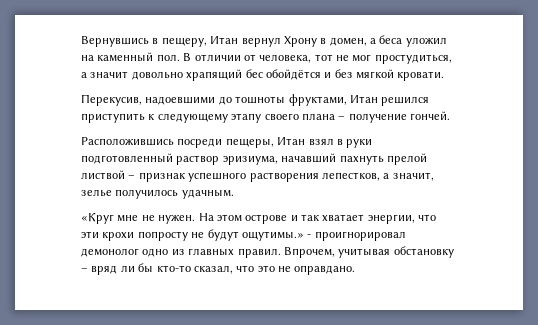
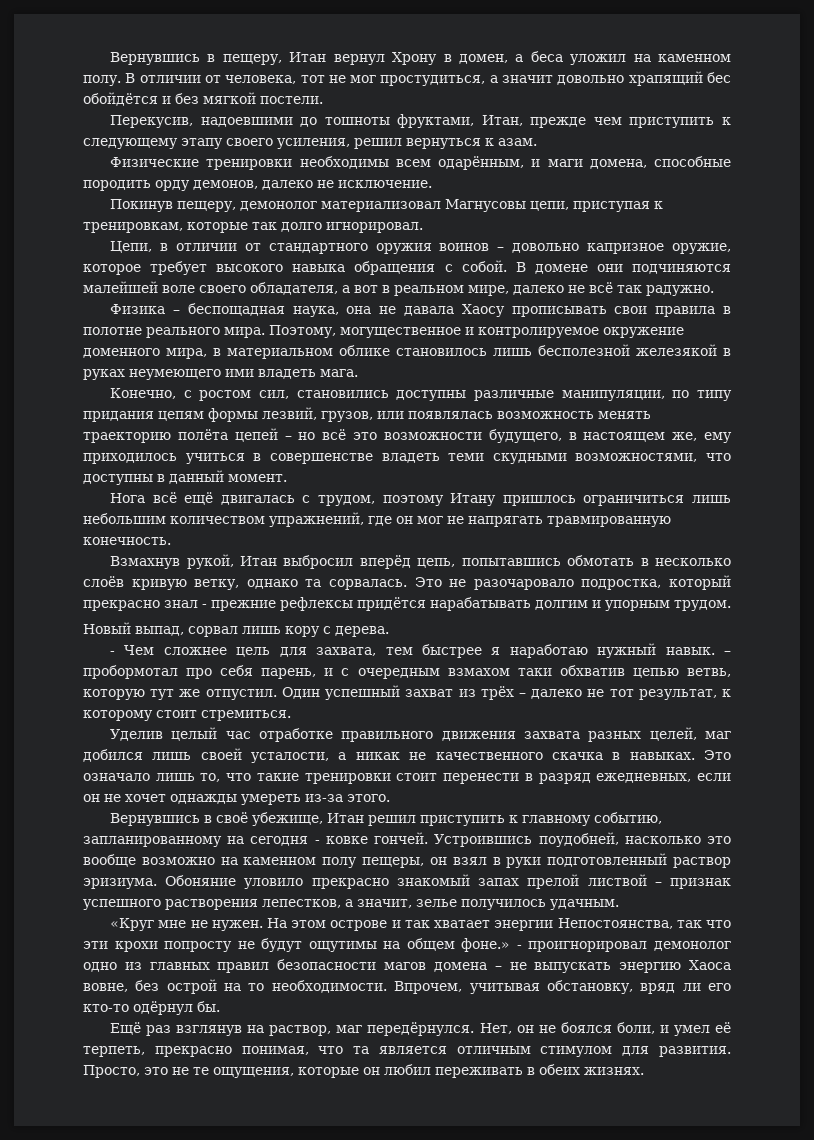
[97,52,180,62] каменный пол. -> [658,54,732,62] [83,75,121,86] каменном полу.
[397,71,445,81] кровати. -> [260,96,323,104] постели.
[349,95,430,106] Итан решился -> [481,115,622,128] Итан, прежде чем
[301,111,450,123] [81,137,306,148] плана – получение гончей. // Расположившись посреди пещеры, Итан -> [277,138,537,149] [110,156,731,170] [83,180,432,191] [110,199,664,212] [83,222,423,233] [110,241,731,254] [83,260,732,275] [83,281,714,296] [110,303,731,317] [83,325,684,338] [83,344,731,359] [83,369,358,380] [110,388,732,401] [83,407,651,422] [83,428,732,443] [83,453,731,464] [83,470,287,485] [110,492,731,506] [83,512,671,527] [83,537,171,545] [110,554,731,569] [83,575,732,590] [83,597,731,611] [83,622,389,637] [110,643,732,658] [83,665,731,679] [83,685,731,700] [83,710,291,721] [110,727,731,742] [83,748,732,763] [83,773,732,784] [83,794,390,805] [110,812,663,826] [83,832,731,847] [83,854,447,868] усиления, решил вернуться к азам. // Физические тренировки необходимы всем одарённым, и маги домена, способные породить орду демонов, далеко не исключение. // Покинув пещеру, демонолог материализовал Магнусовы цепи, приступая к тренировкам, которые так долго игнорировал. // Цепи, в отличии от стандартного оружия воинов – довольно капризное оружие, которое требует высокого навыка обращения с собой. В домене они подчиняются малейшей воле своего обладателя, а вот в реальном мире, далеко не всё так радужно. // Физика – беспощадная наука, она не давала Хаосу прописывать свои правила в полотне реального мира. Поэтому, могущественное и контролируемое окружение доменного мира, в материальном облике становилось лишь бесполезной железякой в руках неумеющего ими владеть мага. // Конечно, с ростом сил, становились доступны различные манипуляции, по типу придания цепям формы лезвий, грузов, или появлялась возможность менять траекторию полёта цепей – но всё это возможности будущего, в настоящем же, ему приходилось учиться в совершенстве владеть теми скудными возможностями, что доступны в данный момент. // Нога всё ещё двигалась с трудом, поэтому Итану пришлось ограничиться лишь небольшим количеством упражнений, где он мог не напрягать травмированную конечность. // Взмахнув рукой, Итан выбросил вперёд цепь, попытавшись обмотать в несколько слоёв кривую ветку, однако та сорвалась. Это не разочаровало подростка, который прекрасно знал - прежние рефлексы придётся нарабатывать долгим и упорным трудом. // Новый выпад, сорвал лишь кору с дерева. // - Чем сложнее цель для захвата, тем быстрее я наработаю нужный навык. – пробормотал про себя парень, и с очередным взмахом таки обхватив цепью ветвь, которую тут же отпустил. Один успешный захват из трёх – далеко не тот результат, к которому стоит стремиться. // Уделив целый час отработке правильного движения захвата разных целей, маг добился лишь своей усталости, а никак не качественного скачка в навыках. Это означало лишь то, что такие тренировки стоит перенести в разряд ежедневных, если он не хочет однажды умереть из-за этого. // Вернувшись в своё убежище, Итан решил приступить к главному событию, запланированному на сегодня - ковке гончей. Устроившись поудобней, насколько это вообще возможно на каменном полу пещеры, он
[222,153,384,165] эризиума, начавший пахнуть -> [83,874,520,889] эризиума. Обоняние уловило прекрасно знакомый запах
[367,214,415,224] энергии, -> [494,918,702,931] энергии Непостоянства, так
[241,231,304,241] ощутимы.» -> [308,938,511,952] ощутимы на общем фоне.»
[237,246,454,258] [81,263,356,275] правил. Впрочем, учитывая обстановку – вряд ли бы кто-то сказал, что это не оправдано. -> [217,959,731,973] [83,979,732,994] [83,1001,220,1015] [110,1022,732,1036] [83,1046,731,1057] [83,1064,644,1078] правил безопасности магов домена – не выпускать энергию Хаоса вовне, без острой на то необходимости. Впрочем, учитывая обстановку, вряд ли его кто-то одёрнул бы. // Ещё раз взглянув на раствор, маг передёрнулся. Нет, он не боялся боли, и умел её терпеть, прекрасно понимая, что та является отличным стимулом для развития. Просто, это не те ощущения, которые он любил переживать в обеих жизнях.

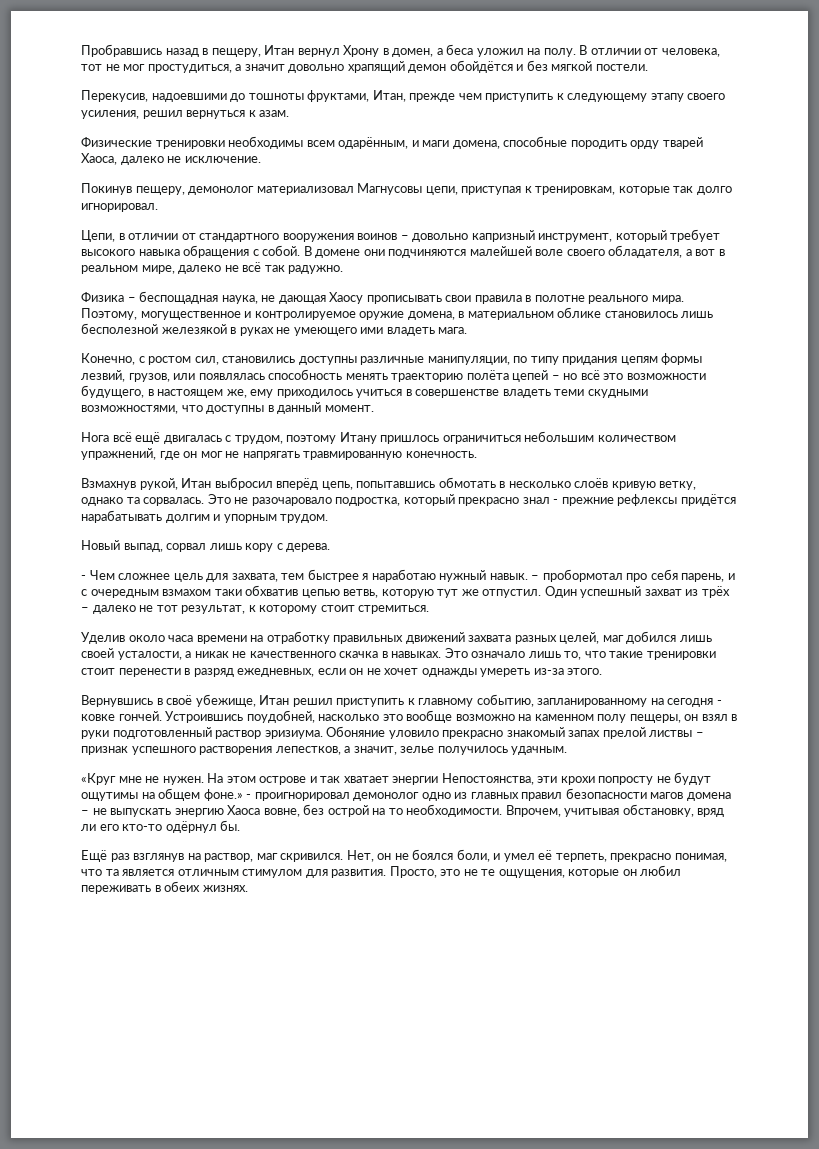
[110,52,201,65] Вернувшись -> [81,44,199,57] Пробравшись назад
[658,54,732,62] каменном -> (541, 51) none
[707,72,731,83] бес -> [408,64,447,73] демон
[193,180,258,190] демонов, -> [662,137,703,149] [81,153,117,165] тварей Хаоса,
[375,243,432,254] оружия -> [282,233,354,242] вооружения
[587,243,731,254] [83,264,141,275] капризное оружие, которое -> [471,230,667,242] капризный инструмент, который
[346,306,454,316] она не давала -> [261,295,326,304] не дающая
[603,327,684,338] [83,348,207,359] окружение доменного мира, -> [359,311,455,320] оружие домена,
[129,369,221,380] неумеющего -> [276,327,357,336] не умеющего
[497,411,594,419] возможность -> [268,369,343,380] способность
[692,495,731,503] лишь -> (521, 439) none
[171,727,516,742] целый час отработке правильного движения -> [128,631,465,644] около часа времени на отработку правильных движений
[587,874,647,886] листвой -> [649,730,693,737] листвы
[676,920,731,928] так что -> (534, 779) none
[367,1022,475,1036] передёрнулся. -> [280,853,344,862] скривился.

